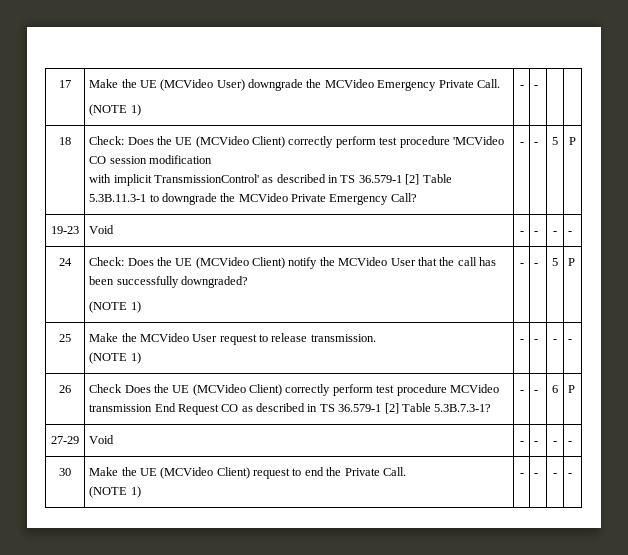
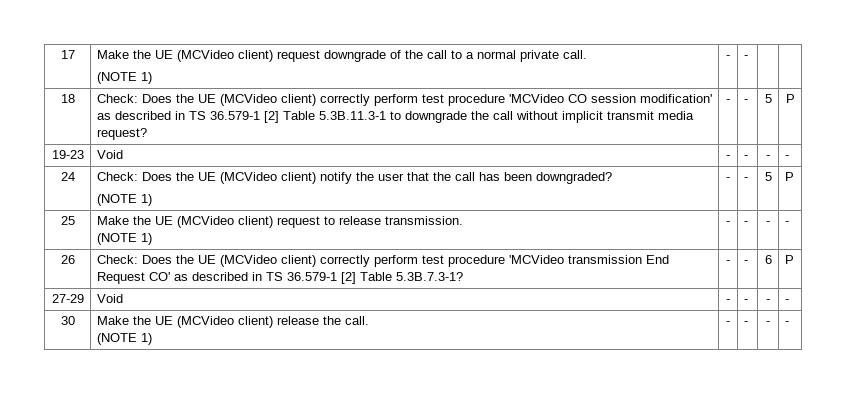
[216,79,500,91] User) downgrade the MCVideo Emergency Private Call. -> [237,50,587,62] client) request downgrade of the call to a normal private call.
[252,136,286,148] Client) -> [280,94,316,106] client)
[148,155,212,164] [89,174,259,186] modification // with implicit TransmissionControl' -> [639,94,712,103] modification'
[238,193,417,205] MCVideo Private Emergency Call? -> [492,111,694,123] [96,128,147,140] call without implicit transmit media request?
[252,257,286,269] Client) -> [280,172,316,184] client)
[338,257,416,266] MCVideo User -> [377,173,404,181] user
[116,276,179,288] successfully -> (532, 176) none
[139,333,218,342] MCVideo User -> [154,216,273,228] UE (MCVideo client)
[89,384,499,396] Check Does the UE (MCVideo Client) correctly perform test procedure MCVideo -> [96,255,564,267] Check: Does the UE (MCVideo client) correctly perform test procedure 'MCVideo
[221,404,239,412] CO -> [148,272,170,281] CO'
[216,467,406,479] Client) request to end the Private Call. -> [237,316,369,328] client) release the call.

